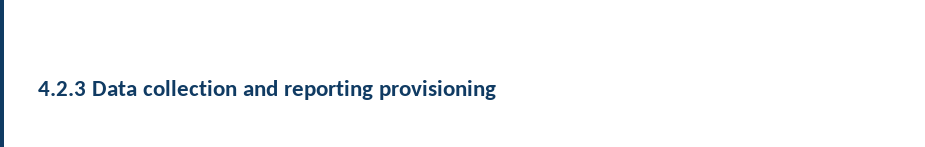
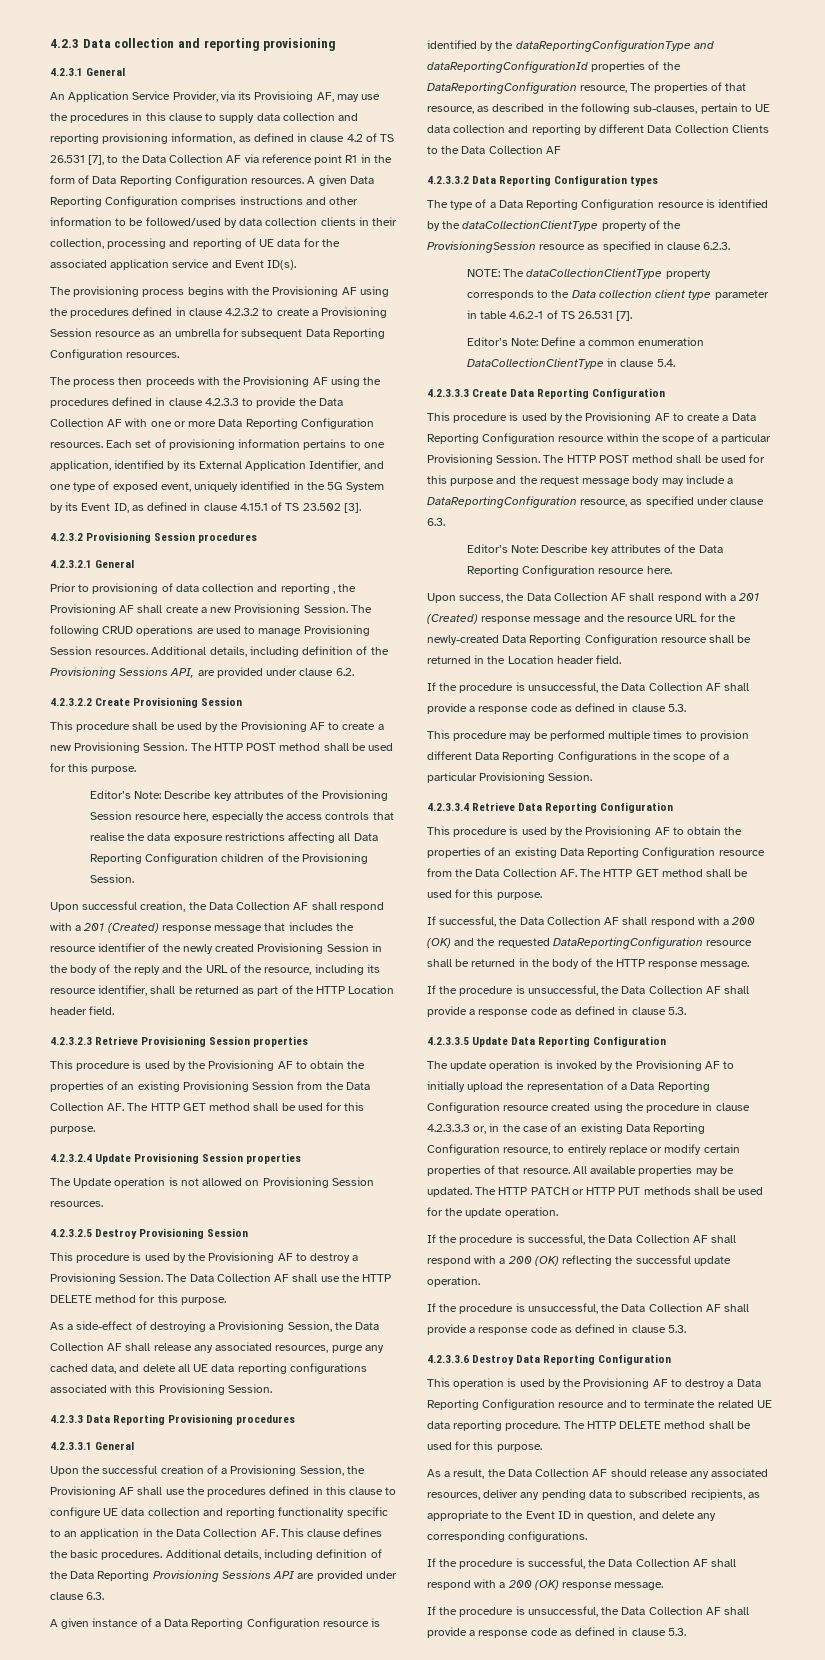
(497, 90) none -> [50,68,126,76] [50,91,381,102] [50,112,359,123] [50,133,395,144] [50,154,392,165] [50,175,374,186] [50,196,359,207] [50,217,398,228] [50,238,340,249] [50,259,297,270] [50,286,389,297] [50,307,388,318] [50,328,385,339] [50,349,180,360] [50,376,382,387] [50,397,343,408] [50,418,374,429] [50,439,385,450] [50,460,384,471] [50,481,385,492] [50,502,361,513] [50,532,258,543] [50,560,135,568] [50,583,357,594] [50,604,372,615] [50,625,370,636] [50,646,389,657] [50,667,354,679] [50,697,243,708] [50,721,384,732] [50,742,394,753] [50,763,137,774] [89,790,388,801] [89,811,394,822] [89,832,378,843] [89,853,369,864] [89,874,134,883] [50,901,384,912] [50,922,354,933] [50,943,382,954] [50,964,380,975] [50,985,395,996] [50,1006,115,1015] [50,1036,309,1047] [50,1060,366,1071] [50,1081,370,1092] [50,1102,365,1111] [50,1126,95,1134] [50,1153,302,1164] [50,1177,374,1188] [50,1201,103,1207] [50,1228,249,1239] [50,1252,359,1263] [50,1273,392,1284] [50,1294,226,1305] [50,1321,380,1332] [50,1342,384,1353] [50,1363,367,1374] [50,1384,272,1395] [50,1414,296,1425] [50,1442,135,1450] [50,1465,365,1476] [50,1486,397,1497] [50,1507,388,1518] [50,1528,383,1539] [50,1549,382,1560] [50,1570,397,1582] [50,1592,105,1600] [50,1618,381,1629] [427,40,714,52] [427,61,681,73] [427,82,747,94] [427,103,771,114] [427,124,769,135] [427,145,561,154] [427,175,659,186] [427,199,769,210] [427,220,682,231] [427,241,731,253] [466,268,711,279] [466,289,769,300] [466,310,633,321] [466,337,705,346] [466,358,675,369] [427,388,666,399] [427,412,756,423] [427,433,771,444] [427,454,766,465] [427,475,734,486] [427,496,765,508] [427,518,445,526] [466,544,723,555] [466,565,672,576] [427,592,760,603] [427,613,736,624] [427,634,752,645] [427,655,622,664] [427,682,750,693] [427,703,686,714] [427,730,749,741] [427,751,729,762] [427,772,593,783] [427,802,674,813] [427,826,743,837] [427,847,765,858] [427,868,749,877] [427,889,542,900] [427,916,756,927] [427,937,753,949] [427,958,750,969] [427,985,750,996] [427,1006,686,1017] [427,1036,667,1047] [427,1060,735,1071] [427,1081,710,1092] [427,1102,750,1113] [427,1123,706,1134] [427,1144,740,1155] [427,1165,734,1176] [427,1187,764,1197] [427,1207,558,1218] [427,1234,737,1245] [427,1255,731,1266] [427,1276,480,1287] [427,1303,750,1314] [427,1324,686,1335] [427,1354,672,1365] [427,1378,761,1389] [427,1399,772,1410] [427,1420,751,1431] [427,1441,542,1452] [427,1468,769,1479] [427,1489,760,1500] [427,1510,717,1521] [427,1531,588,1542] [427,1558,737,1569] [427,1579,664,1590] [427,1606,750,1617] [427,1627,686,1638] // 4.2.3.1 General // An Application Service Provider, via its Provisioing AF, may use the procedures in this clause to supply data collection and reporting provisioning information, as defined in clause 4.2 of TS 26.531 [7], to the Data Collection AF via reference point R1 in the form of Data Reporting Configuration resources. A given Data Reporting Configuration comprises instructions and other information to be followed/used by data collection clients in their collection, processing and reporting of UE data for the associated application service and Event ID(s). // The provisioning process begins with the Provisioning AF using the procedures defined in clause 4.2.3.2 to create a Provisioning Session resource as an umbrella for subsequent Data Reporting Configuration resources. // The process then proceeds with the Provisioning AF using the procedures defined in clause 4.2.3.3 to provide the Data Collection AF with one or more Data Reporting Configuration resources. Each set of provisioning information pertains to one application, identified by its External Application Identifier, and one type of exposed event, uniquely identified in the 5G System by its Event ID, as defined in clause 4.15.1 of TS 23.502 [3]. // 4.2.3.2 Provisioning Session procedures // 4.2.3.2.1 General // Prior to provisioning of data collection and reporting , the Provisioning AF shall create a new Provisioning Session. The following CRUD operations are used to manage Provisioning Session resources. Additional details, including definition of the Provisioning Sessions API, are provided under clause 6.2. // 4.2.3.2.2 Create Provisioning Session // This procedure shall be used by the Provisioning AF to create a new Provisioning Session. The HTTP POST method shall be used for this purpose. // Editor’s Note: Describe key attributes of the Provisioning Session resource here, especially the access controls that realise the data exposure restrictions affecting all Data Reporting Configuration children of the Provisioning Session. // Upon successful creation, the Data Collection AF shall respond with a 201 (Created) response message that includes the resource identifier of the newly created Provisioning Session in the body of the reply and the URL of the resource, including its resource identifier, shall be returned as part of the HTTP Location header field. // 4.2.3.2.3 Retrieve Provisioning Session properties // This procedure is used by the Provisioning AF to obtain the properties of an existing Provisioning Session from the Data Collection AF. The HTTP GET method shall be used for this purpose. // 4.2.3.2.4 Update Provisioning Session properties // The Update operation is not allowed on Provisioning Session resources. // 4.2.3.2.5 Destroy Provisioning Session // This procedure is used by the Provisioning AF to destroy a Provisioning Session. The Data Collection AF shall use the HTTP DELETE method for this purpose. // As a side-effect of destroying a Provisioning Session, the Data Collection AF shall release any associated resources, purge any cached data, and delete all UE data reporting configurations associated with this Provisioning Session. // 4.2.3.3 Data Reporting Provisioning procedures // 4.2.3.3.1 General // Upon the successful creation of a Provisioning Session, the Provisioning AF shall use the procedures defined in this clause to configure UE data collection and reporting functionality specific to an application in the Data Collection AF. This clause defines the basic procedures. Additional details, including definition of the Data Reporting Provisioning Sessions API are provided under clause 6.3. // A given instance of a Data Reporting Configuration resource is identified by the dataReportingConfigurationType and dataReportingConfigurationId properties of the DataReportingConfiguration resource, The properties of that resource, as described in the following sub-clauses, pertain to UE data collection and reporting by different Data Collection Clients to the Data Collection AF // 4.2.3.3.2 Data Reporting Configuration types // The type of a Data Reporting Configuration resource is identified by the dataCollectionClientType property of the ProvisioningSession resource as specified in clause 6.2.3. // NOTE: The dataCollectionClientType property corresponds to the Data collection client type parameter in table 4.6.2-1 of TS 26.531 [7]. // Editor’s Note: Define a common enumeration DataCollectionClientType in clause 5.4. // 4.2.3.3.3 Create Data Reporting Configuration // This procedure is used by the Provisioning AF to create a Data Reporting Configuration resource within the scope of a particular Provisioning Session. The HTTP POST method shall be used for this purpose and the request message body may include a DataReportingConfiguration resource, as specified under clause 6.3. // Editor’s Note: Describe key attributes of the Data Reporting Configuration resource here. // Upon success, the Data Collection AF shall respond with a 201 (Created) response message and the resource URL for the newly-created Data Reporting Configuration resource shall be returned in the Location header field. // If the procedure is unsuccessful, the Data Collection AF shall provide a response code as defined in clause 5.3. // This procedure may be performed multiple times to provision different Data Reporting Configurations in the scope of a particular Provisioning Session. // 4.2.3.3.4 Retrieve Data Reporting Configuration // This procedure is used by the Provisioning AF to obtain the properties of an existing Data Reporting Configuration resource from the Data Collection AF. The HTTP GET method shall be used for this purpose. // If successful, the Data Collection AF shall respond with a 200 (OK) and the requested DataReportingConfiguration resource shall be returned in the body of the HTTP response message. // If the procedure is unsuccessful, the Data Collection AF shall provide a response code as defined in clause 5.3. // 4.2.3.3.5 Update Data Reporting Configuration // The update operation is invoked by the Provisioning AF to initially upload the representation of a Data Reporting Configuration resource created using the procedure in clause 4.2.3.3.3 or, in the case of an existing Data Reporting Configuration resource, to entirely replace or modify certain properties of that resource. All available properties may be updated. The HTTP PATCH or HTTP PUT methods shall be used for the update operation. // If the procedure is successful, the Data Collection AF shall respond with a 200 (OK) reflecting the successful update operation. // If the procedure is unsuccessful, the Data Collection AF shall provide a response code as defined in clause 5.3. // 4.2.3.3.6 Destroy Data Reporting Configuration // This operation is used by the Provisioning AF to destroy a Data Reporting Configuration resource and to terminate the related UE data reporting procedure. The HTTP DELETE method shall be used for this purpose. // As a result, the Data Collection AF should release any associated resources, deliver any pending data to subscribed recipients, as appropriate to the Event ID in question, and delete any corresponding configurations. // If the procedure is successful, the Data Collection AF shall respond with a 200 (OK) response message. // If the procedure is unsuccessful, the Data Collection AF shall provide a response code as defined in clause 5.3.

